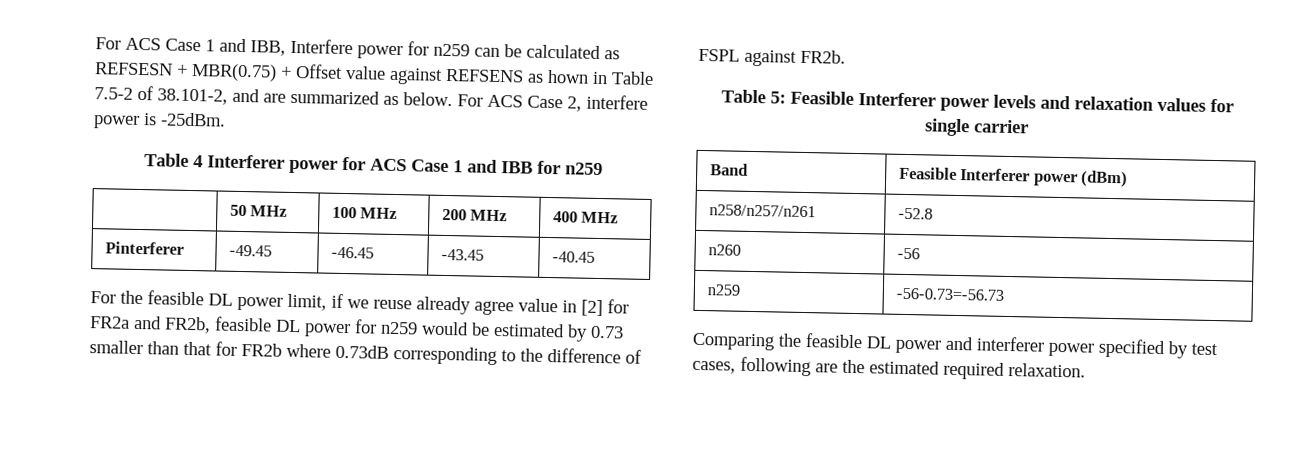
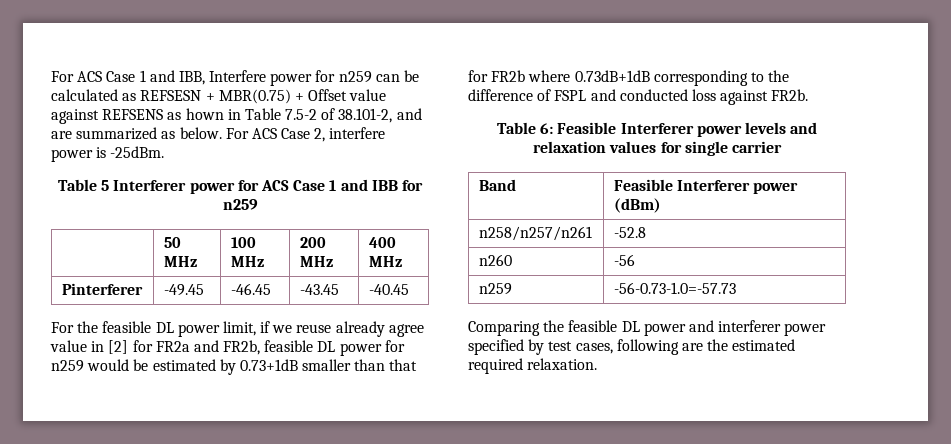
[192,155,203,168] 4 -> [101,180,110,191] 5
[590,325,624,339] 0.73 -> [239,359,298,371] 0.73+1dB
[335,344,389,359] 0.73dB -> [574,70,650,82] 0.73dB+1dB
(740, 55) none -> [590,89,716,101] and conducted loss
[769,91,786,104] 5: -> [540,123,554,134] 6:
[895,287,1004,301] -56-0.73=-56.73 -> [613,282,736,294] -56-0.73-1.0=-57.73

